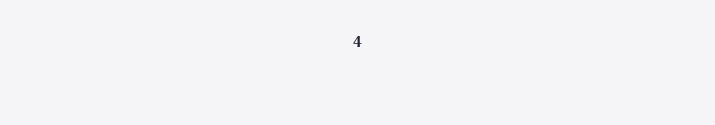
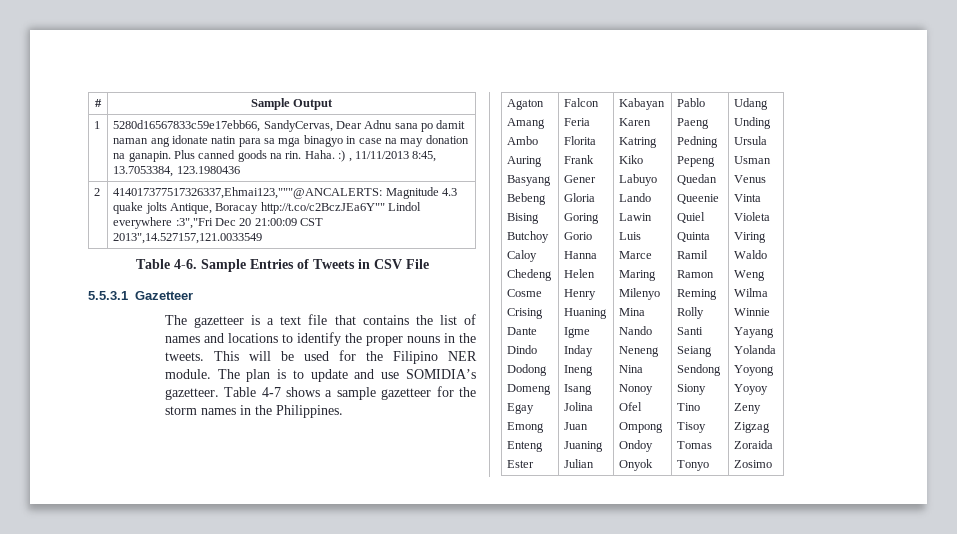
[353,36,362,47] 4 -> [95,99,102,107] [250,98,334,110] [94,121,101,129] [113,120,466,132] [113,135,469,147] [113,150,437,162] [113,166,240,177] [94,188,101,196] [113,187,457,199] [113,202,422,214] [113,217,324,229] [113,233,263,244] [135,259,429,272] [88,291,193,300] [164,314,476,328] [164,332,477,346] [164,350,477,364] [164,369,476,382] [164,386,476,400] [164,405,343,418] [507,99,545,110] [507,118,546,129] [507,136,539,145] [507,156,543,167] [507,175,552,186] [507,193,547,205] [507,213,540,224] [507,231,550,243] [507,250,538,262] [507,269,553,281] [507,289,543,297] [507,308,544,319] [507,327,538,335] [507,345,538,354] [507,364,548,376] [507,384,552,395] [507,403,535,414] [507,422,545,433] [507,441,544,452] [507,460,535,468] [564,98,600,107] [564,118,591,126] [564,136,597,145] [564,155,595,164] [564,175,597,183] [564,193,596,202] [564,213,600,224] [564,232,593,240] [564,251,598,259] [564,269,596,278] [564,289,597,300] [564,308,608,319] [564,327,591,338] [564,345,594,357] [564,365,594,376] [564,384,593,395] [564,402,594,411] [564,422,589,430] [564,441,604,452] [564,459,595,468] [619,98,666,110] [619,118,652,126] [619,137,658,148] [619,155,644,164] [619,174,658,186] [619,193,652,202] [619,213,653,221] [619,232,642,240] [619,251,653,259] [619,270,657,281] [619,288,661,300] [619,308,646,316] [619,326,653,335] [619,346,660,357] [619,365,644,373] [619,384,654,395] [619,402,643,411] [619,422,664,433] [619,440,654,452] [619,459,654,471] [677,98,706,107] [677,118,710,129] [677,136,719,148] [677,156,716,167] [677,174,718,185] [677,194,720,204] [677,212,706,223] [677,232,711,242] [677,250,709,259] [677,270,715,278] [677,289,718,300] [677,307,705,319] [677,327,704,335] [677,346,713,357] [677,364,722,376] [677,384,707,395] [677,403,701,411] [677,422,707,433] [677,441,713,449] [677,460,710,471] [734,98,769,110] [734,117,772,129] [734,136,768,145] [734,156,772,164] [734,175,767,183] [734,194,762,202] [734,212,771,221] [734,232,767,243] [734,250,768,259] [734,270,766,281] [734,288,769,297] [734,308,771,316] [734,327,775,338] [734,345,777,354] [734,365,775,376] [734,384,769,395] [734,403,762,414] [734,422,771,433] [734,440,774,449] [734,460,773,468] # | Sample Output // 1 | 5280d16567833c59e17ebb66, SandyCervas, Dear Adnu sana po damit naman ang idonate natin para sa mga binagyo in case na may donation na ganapin. Plus canned goods na rin. Haha. :) , 11/11/2013 8:45, 13.7053384, 123.1980436 // 2 | 414017377517326337,Ehmai123,"""@ANCALERTS: Magnitude 4.3 quake jolts Antique, Boracay http://t.co/c2BczJEa6Y"" Lindol everywhere :3","Fri Dec 20 21:00:09 CST 2013",14.527157,121.0033549 // Table 4-6. Sample Entries of Tweets in CSV File // 5.5.3.1 Gazetteer // The gazetteer is a text file that contains the list of names and locations to identify the proper nouns in the tweets. This will be used for the Filipino NER module. The plan is to update and use SOMIDIA’s gazetteer. Table 4-7 shows a sample gazetteer for the storm names in the Philippines. // Agaton // Amang // Ambo // Auring // Basyang // Bebeng // Bising // Butchoy // Caloy // Chedeng // Cosme // Crising // Dante // Dindo // Dodong // Domeng // Egay // Emong // Enteng // Ester | Falcon // Feria // Florita // Frank // Gener // Gloria // Goring // Gorio // Hanna // Helen // Henry // Huaning // Igme // Inday // Ineng // Isang // Jolina // Juan // Juaning // Julian | Kabayan // Karen // Katring // Kiko // Labuyo // Lando // Lawin // Luis // Marce // Maring // Milenyo // Mina // Nando // Neneng // Nina // Nonoy // Ofel // Ompong // Ondoy // Onyok | Pablo // Paeng // Pedning // Pepeng // Quedan // Queenie // Quiel // Quinta // Ramil // Ramon // Reming // Rolly // Santi // Seiang // Sendong // Siony // Tino // Tisoy // Tomas // Tonyo | Udang // Unding // Ursula // Usman // Venus // Vinta // Violeta // Viring // Waldo // Weng // Wilma // Winnie // Yayang // Yolanda // Yoyong // Yoyoy // Zeny // Zigzag // Zoraida // Zosimo

